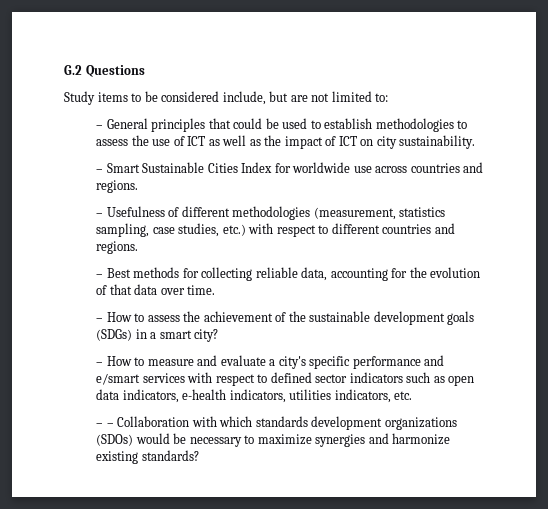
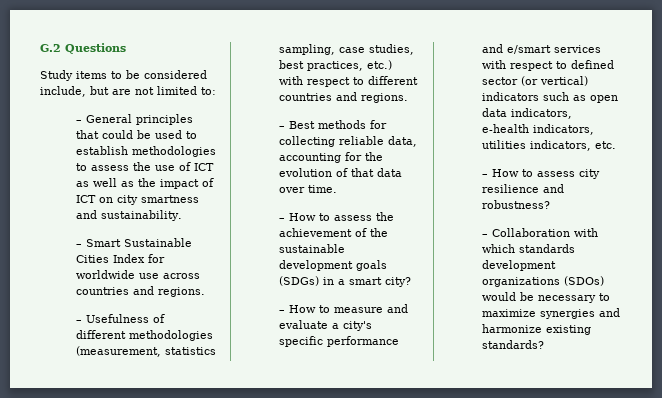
(397, 142) none -> [140,195,199,203] [75,210,97,219] smartness and
(220, 230) none -> [278,60,363,71] best practices,
(348, 378) none -> [520,76,588,86] (or vertical)
(104, 425) none -> [491,169,600,179] [481,184,564,193] [481,200,550,209] How to assess city resilience and robustness? //

